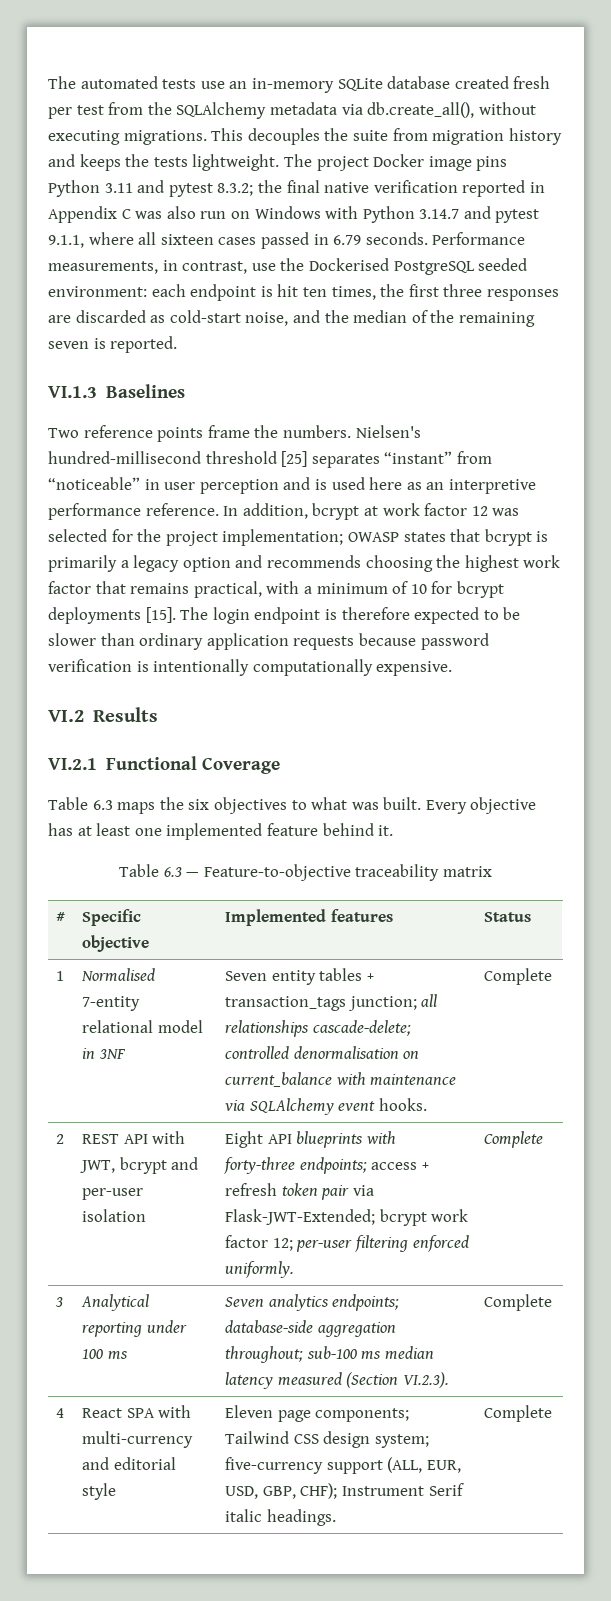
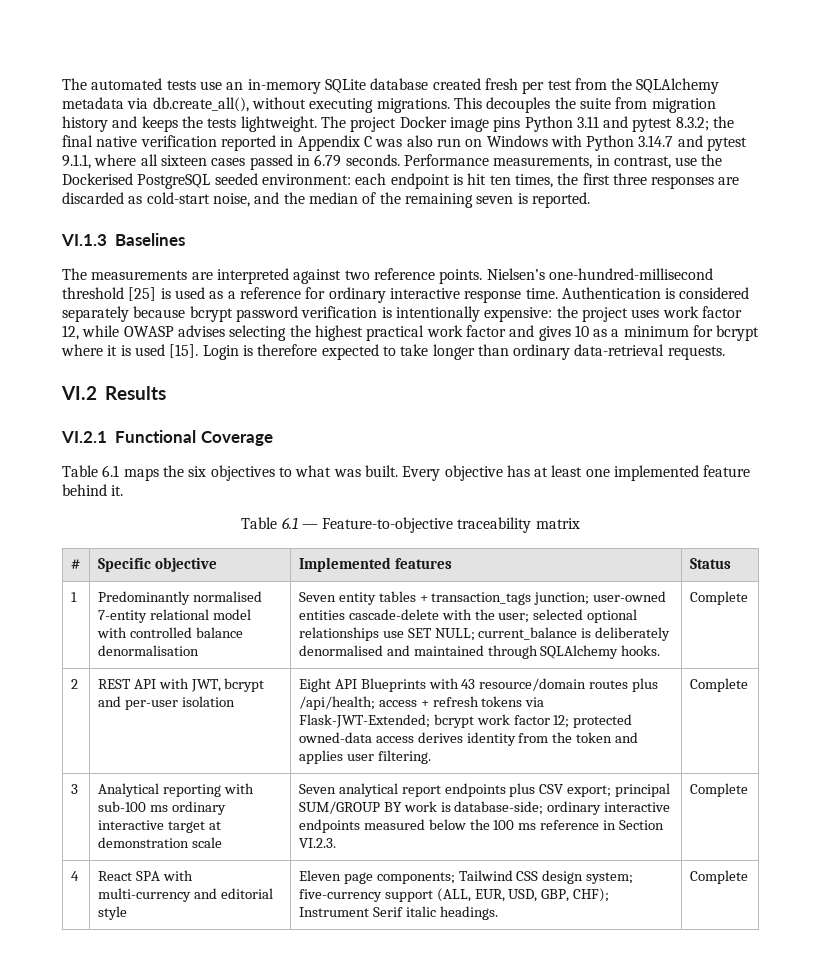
[48,425,421,442] [48,451,492,468] [48,477,536,494] [48,503,520,520] [48,529,549,546] [48,555,433,572] Two reference points frame the numbers. Nielsen's hundred-millisecond threshold [25] separates “instant” from “noticeable” in user perception and is used here as an interpretive performance reference. In addition, bcrypt at work factor 12 was selected for the project implementation; OWASP states that bcrypt is primarily a legacy option and recommends choosing -> [62,268,713,284] [62,287,750,303] [62,306,742,322] [62,325,287,341] The measurements are interpreted against two reference points. Nielsen’s one-hundred-millisecond threshold [25] is used as a reference for ordinary interactive response time. Authentication is considered separately because bcrypt password verification is intentionally expensive: the project uses work factor 12, while OWASP advises selecting
[523,555,561,568] [48,581,504,598] [48,607,521,624] [48,633,489,650] [48,659,453,676] work factor that remains practical, with a minimum of 10 for bcrypt deployments [15]. The login endpoint is therefore expected to be slower than ordinary application requests because password verification is intentionally computationally expensive. -> [366,325,760,341] [61,344,725,360] practical work factor and gives 10 as a minimum for bcrypt where it is used [15]. Login is therefore expected to take longer than ordinary data-retrieval requests.
[92,800,113,810] 6.3 -> [102,465,120,477] 6.1
[163,867,182,877] 6.3 -> [281,517,298,529] 6.1
[81,968,156,982] Normalised -> [97,591,262,605] Predominantly normalised
[82,1048,126,1059] in 3NF -> [96,627,243,638] [97,645,199,656] with controlled balance denormalisation
[421,994,438,1007] [225,1020,411,1037] [225,1046,420,1060] [225,1072,457,1087] [225,1098,376,1115] all relationships cascade-delete; controlled denormalisation on current_balance with maintenance via SQLAlchemy event -> [593,591,667,602] [298,609,638,623] [298,627,671,641] [298,645,619,659] user-owned entities cascade-delete with the user; selected optional relationships use SET NULL; current_balance is deliberately denormalised and maintained through SQLAlchemy
[296,1131,397,1148] [224,1157,367,1174] blueprints with forty-three endpoints; -> [360,678,659,692] [298,696,375,710] Blueprints with 43 resource/domain routes plus /api/health;
[281,1183,350,1200] token pair -> [481,696,523,707] tokens
[296,1235,469,1252] [225,1261,295,1278] [484,1131,544,1148] [55,1297,64,1307] [81,1294,150,1311] [82,1320,187,1337] [82,1349,128,1360] [225,1294,400,1311] [225,1320,396,1337] [225,1346,435,1363] [225,1372,450,1389] per-user filtering enforced uniformly. | Complete // 3 | Analytical reporting under 100 ms | Seven analytics endpoints; database-side aggregation throughout; sub-100 ms median latency measured (Section VI.2.3). -> [573,714,633,728] [298,732,639,746] [298,750,431,764] [689,678,748,692] [70,784,78,794] [97,783,254,797] [97,801,226,815] [97,820,221,833] [97,837,222,848] [298,783,671,797] [298,801,671,815] [298,819,665,833] [298,838,336,848] protected owned-data access derives identity from the token and applies user filtering. | Complete // 3 | Analytical reporting with sub-100 ms ordinary interactive target at demonstration scale | Seven analytical report endpoints plus CSV export; principal SUM/GROUP BY work is database-side; ordinary interactive endpoints measured below the 100 ms reference in Section VI.2.3.

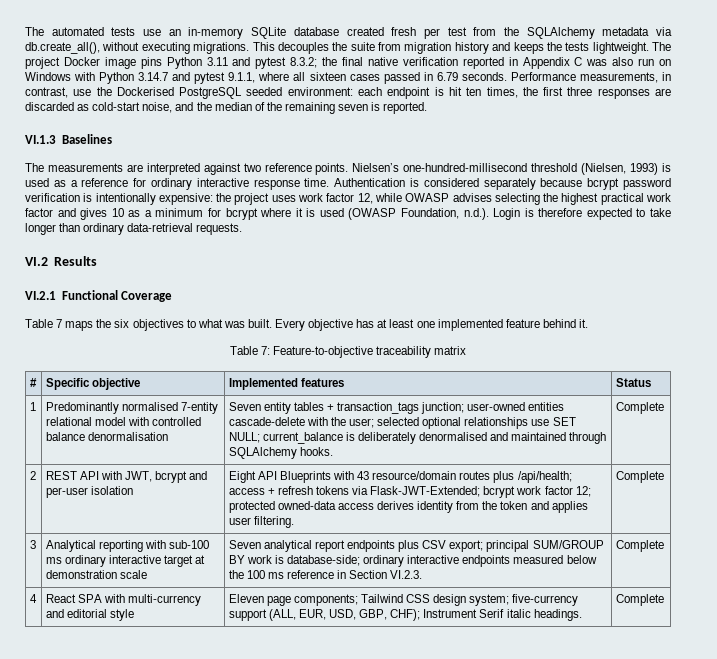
[128,287,157,301] [25] -> [581,163,659,175] (Nielsen, 1993)
[169,344,199,358] [15]. -> [348,208,489,220] (OWASP Foundation, n.d.).
[102,465,120,477] 6.1 -> [56,319,63,328] 7
[281,517,318,529] 6.1 — -> [260,346,270,355] 7:

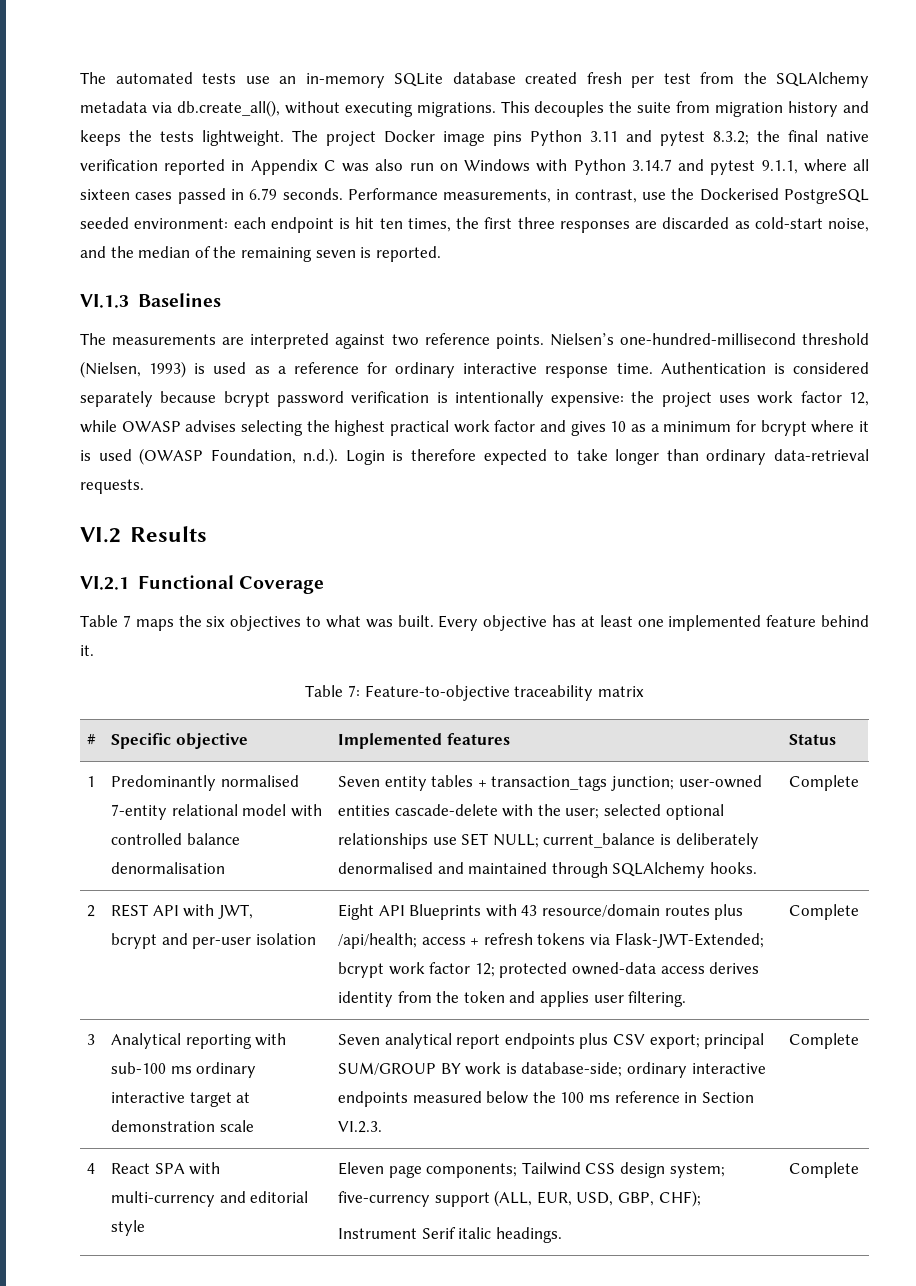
(153, 476) none -> (253, 911) //
(421, 615) none -> (701, 1198) //

